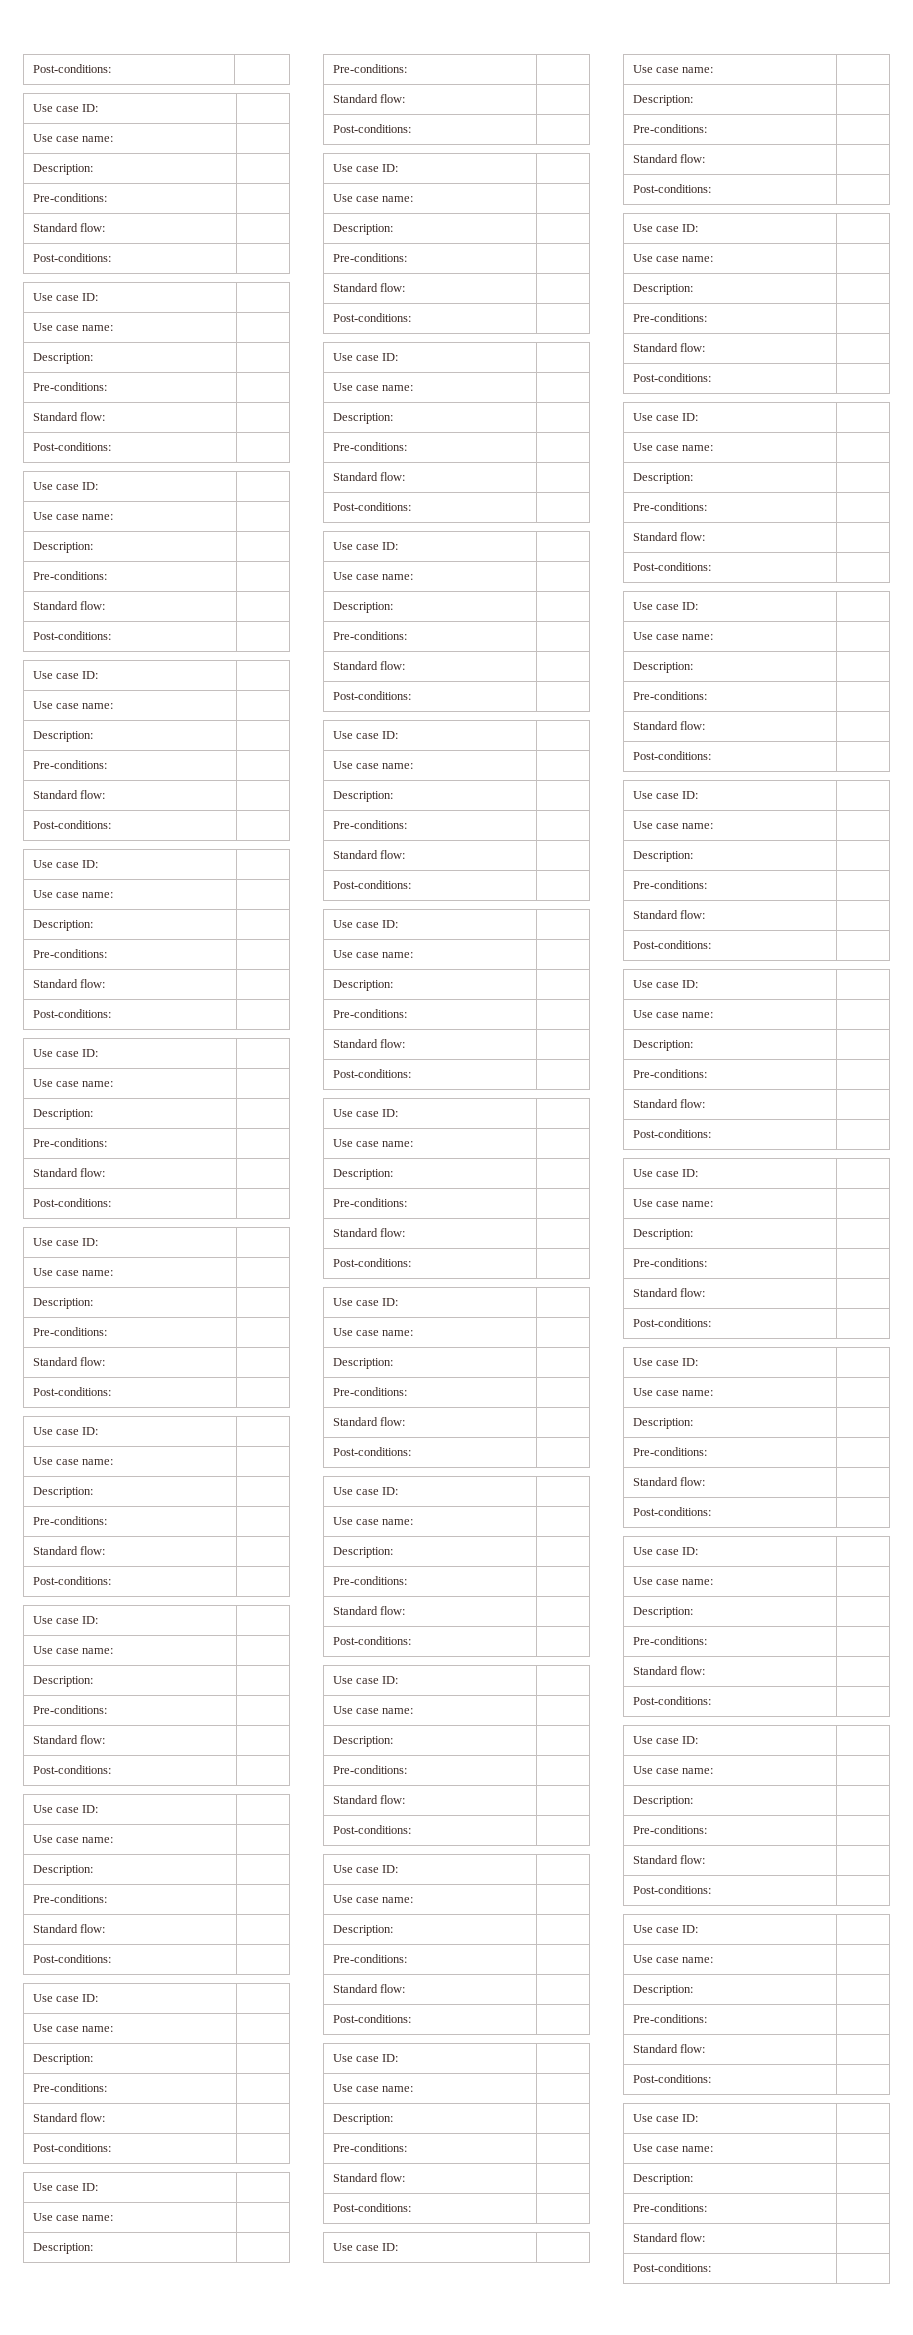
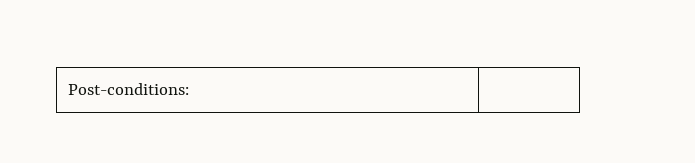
[32,64,111,73] [32,104,99,112] [32,134,114,142] [32,164,93,175] [32,193,107,202] [32,223,105,232] [32,253,111,262] [32,293,99,301] [32,323,114,331] [32,353,93,364] [32,382,107,391] [32,412,105,421] [32,442,111,451] [32,482,99,490] [32,512,114,520] [32,542,93,553] [32,571,107,580] [32,601,105,610] [32,631,111,640] [32,671,99,679] [32,701,114,709] [32,731,93,742] [32,760,107,769] [32,790,105,799] [32,820,111,829] [32,860,99,868] [32,890,114,898] [32,920,93,931] [32,949,107,958] [32,979,105,988] [32,1009,111,1018] [32,1049,99,1057] [32,1079,114,1087] [32,1109,93,1120] [32,1138,107,1147] [32,1168,105,1177] [32,1198,111,1207] [32,1238,99,1246] [32,1268,114,1276] [32,1298,93,1309] [32,1327,107,1336] [32,1357,105,1366] [32,1387,111,1396] [32,1427,99,1435] [32,1457,114,1465] [32,1487,93,1498] [32,1516,107,1525] [32,1546,105,1555] [32,1576,111,1585] [32,1616,99,1624] [32,1646,114,1654] [32,1676,93,1687] [32,1705,107,1714] [32,1735,105,1744] [32,1765,111,1774] [32,1805,99,1813] [32,1835,114,1843] [32,1865,93,1876] [32,1894,107,1903] [32,1924,105,1933] [32,1954,111,1963] [32,1994,99,2002] [32,2024,114,2032] [32,2054,93,2065] [32,2083,107,2092] [32,2113,105,2122] [32,2143,111,2152] [32,2183,99,2191] [32,2213,114,2221] [32,2243,93,2254] [332,64,407,73] [332,94,405,103] [332,124,411,133] [332,164,399,172] [332,194,414,202] [332,224,393,235] [332,253,407,262] [332,283,405,292] [332,313,411,322] [332,353,399,361] [332,383,414,391] [332,413,393,424] [332,442,407,451] [332,472,405,481] [332,502,411,511] [332,542,399,550] [332,572,414,580] [332,602,393,613] [332,631,407,640] [332,661,405,670] [332,691,411,700] [332,731,399,739] [332,761,414,769] [332,791,393,802] [332,820,407,829] [332,850,405,859] [332,880,411,889] [332,920,399,928] [332,950,414,958] [332,980,393,991] [332,1009,407,1018] [332,1039,405,1048] [332,1069,411,1078] [332,1109,399,1117] [332,1139,414,1147] [332,1169,393,1180] [332,1198,407,1207] [332,1228,405,1237] [332,1258,411,1267] [332,1298,399,1306] [332,1328,414,1336] [332,1358,393,1369] [332,1387,407,1396] [332,1417,405,1426] [332,1447,411,1456] [332,1487,399,1495] [332,1517,414,1525] [332,1547,393,1558] [332,1576,407,1585] [332,1606,405,1615] [332,1636,411,1645] [332,1676,399,1684] [332,1706,414,1714] [332,1736,393,1747] [332,1765,407,1774] [332,1795,405,1804] [332,1825,411,1834] [332,1865,399,1873] [332,1895,414,1903] [332,1925,393,1936] [332,1954,407,1963] [332,1984,405,1993] [332,2014,411,2023] [332,2054,399,2062] [332,2084,414,2092] [332,2114,393,2125] [332,2143,407,2152] [332,2173,405,2182] [332,2203,411,2212] [332,2243,399,2251] [632,65,714,73] [632,95,693,106] [632,124,707,133] [632,154,705,163] [632,184,711,193] [632,224,699,232] [632,254,714,262] [632,284,693,295] [632,313,707,322] [632,343,705,352] [632,373,711,382] [632,413,699,421] [632,443,714,451] [632,473,693,484] [632,502,707,511] [632,532,705,541] [632,562,711,571] [632,602,699,610] [632,632,714,640] [632,662,693,673] [632,691,707,700] [632,721,705,730] [632,751,711,760] [632,791,699,799] [632,821,714,829] [632,851,693,862] [632,880,707,889] [632,910,705,919] [632,940,711,949] [632,980,699,988] [632,1010,714,1018] [632,1040,693,1051] [632,1069,707,1078] [632,1099,705,1108] [632,1129,711,1138] [632,1169,699,1177] [632,1199,714,1207] [632,1229,693,1240] [632,1258,707,1267] [632,1288,705,1297] [632,1318,711,1327] [632,1358,699,1366] [632,1388,714,1396] [632,1418,693,1429] [632,1447,707,1456] [632,1477,705,1486] [632,1507,711,1516] [632,1547,699,1555] [632,1577,714,1585] [632,1607,693,1618] [632,1636,707,1645] [632,1666,705,1675] [632,1696,711,1705] [632,1736,699,1744] [632,1766,714,1774] [632,1796,693,1807] [632,1825,707,1834] [632,1855,705,1864] [632,1885,711,1894] [632,1925,699,1933] [632,1955,714,1963] [632,1985,693,1996] [632,2014,707,2023] [632,2044,705,2053] [632,2074,711,2083] [632,2114,699,2122] [632,2144,714,2152] [632,2174,693,2185] [632,2203,707,2212] [632,2233,705,2242] [632,2263,711,2272] Post-conditions: | // Use case ID: | // Use case name: | // Description: | // Pre-conditions: | // Standard flow: | // Post-conditions: | // Use case ID: | // Use case name: | // Description: | // Pre-conditions: | // Standard flow: | // Post-conditions: | // Use case ID: | // Use case name: | // Description: | // Pre-conditions: | // Standard flow: | // Post-conditions: | // Use case ID: | // Use case name: | // Description: | // Pre-conditions: | // Standard flow: | // Post-conditions: | // Use case ID: | // Use case name: | // Description: | // Pre-conditions: | // Standard flow: | // Post-conditions: | // Use case ID: | // Use case name: | // Description: | // Pre-conditions: | // Standard flow: | // Post-conditions: | // Use case ID: | // Use case name: | // Description: | // Pre-conditions: | // Standard flow: | // Post-conditions: | // Use case ID: | // Use case name: | // Description: | // Pre-conditions: | // Standard flow: | // Post-conditions: | // Use case ID: | // Use case name: | // Description: | // Pre-conditions: | // Standard flow: | // Post-conditions: | // Use case ID: | // Use case name: | // Description: | // Pre-conditions: | // Standard flow: | // Post-conditions: | // Use case ID: | // Use case name: | // Description: | // Pre-conditions: | // Standard flow: | // Post-conditions: | // Use case ID: | // Use case name: | // Description: | // Pre-conditions: | // Standard flow: | // Post-conditions: | // Use case ID: | // Use case name: | // Description: | // Pre-conditions: | // Standard flow: | // Post-conditions: | // Use case ID: | // Use case name: | // Description: | // Pre-conditions: | // Standard flow: | // Post-conditions: | // Use case ID: | // Use case name: | // Description: | // Pre-conditions: | // Standard flow: | // Post-conditions: | // Use case ID: | // Use case name: | // Description: | // Pre-conditions: | // Standard flow: | // Post-conditions: | // Use case ID: | // Use case name: | // Description: | // Pre-conditions: | // Standard flow: | // Post-conditions: | // Use case ID: | // Use case name: | // Description: | // Pre-conditions: | // Standard flow: | // Post-conditions: | // Use case ID: | // Use case name: | // Description: | // Pre-conditions: | // Standard flow: | // Post-conditions: | // Use case ID: | // Use case name: | // Description: | // Pre-conditions: | // Standard flow: | // Post-conditions: | // Use case ID: | // Use case name: | // Description: | // Pre-conditions: | // Standard flow: | // Post-conditions: | // Use case ID: | // Use case name: | // Description: | // Pre-conditions: | // Standard flow: | // Post-conditions: | // Use case ID: | // Use case name: | // Description: | // Pre-conditions: | // Standard flow: | // Post-conditions: | // Use case ID: | // Use case name: | // Description: | // Pre-conditions: | // Standard flow: | // Post-conditions: | // Use case ID: | // Use case name: | // Description: | // Pre-conditions: | // Standard flow: | // Post-conditions: | // Use case ID: | // Use case name: | // Description: | // Pre-conditions: | // Standard flow: | // Post-conditions: | // Use case ID: | // Use case name: | // Description: | // Pre-conditions: | // Standard flow: | // Post-conditions: | // Use case ID: | // Use case name: | // Description: | // Pre-conditions: | // Standard flow: | // Post-conditions: | // Use case ID: | // Use case name: | // Description: | // Pre-conditions: | // Standard flow: | // Post-conditions: | // Use case ID: | // Use case name: | // Description: | // Pre-conditions: | // Standard flow: | // Post-conditions: | // Use case ID: | // Use case name: | // Description: | // Pre-conditions: | // Standard flow: | // Post-conditions: | // Use case ID: | // Use case name: | // Description: | // Pre-conditions: | // Standard flow: | // Post-conditions: | // Use case ID: | // Use case name: | // Description: | // Pre-conditions: | // Standard flow: | // Post-conditions: | // Use case ID: | // Use case name: | // Description: | // Pre-conditions: | // Standard flow: | // Post-conditions: | // Use case ID: | // Use case name: | // Description: | // Pre-conditions: | // Standard flow: | // Post-conditions: | -> [68,83,190,95] Post-conditions: |

